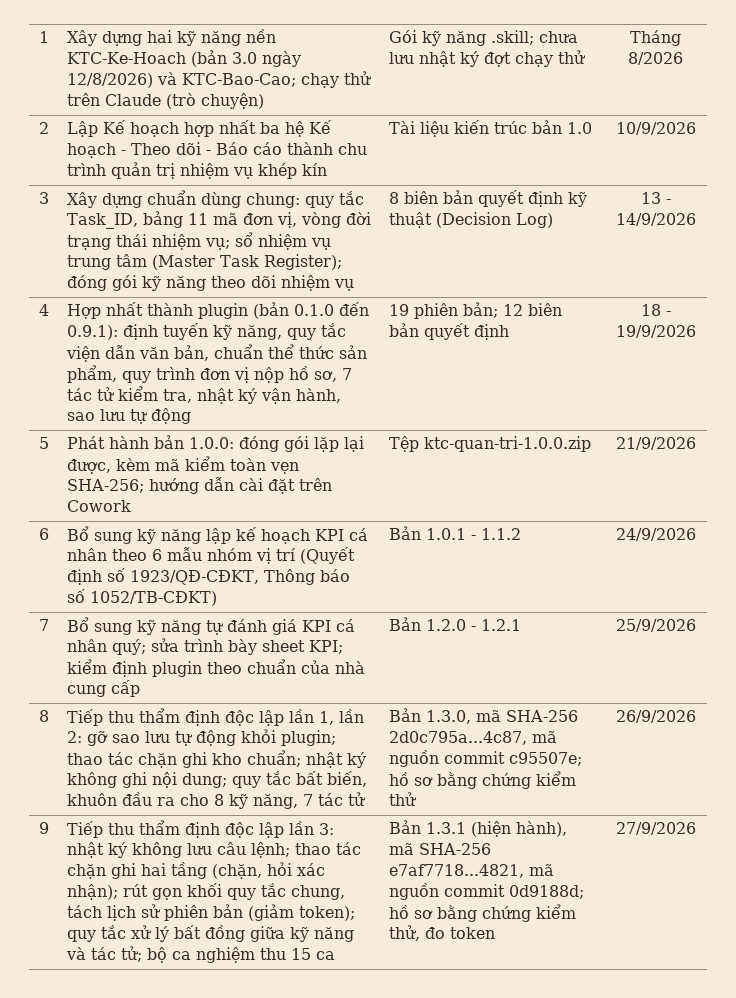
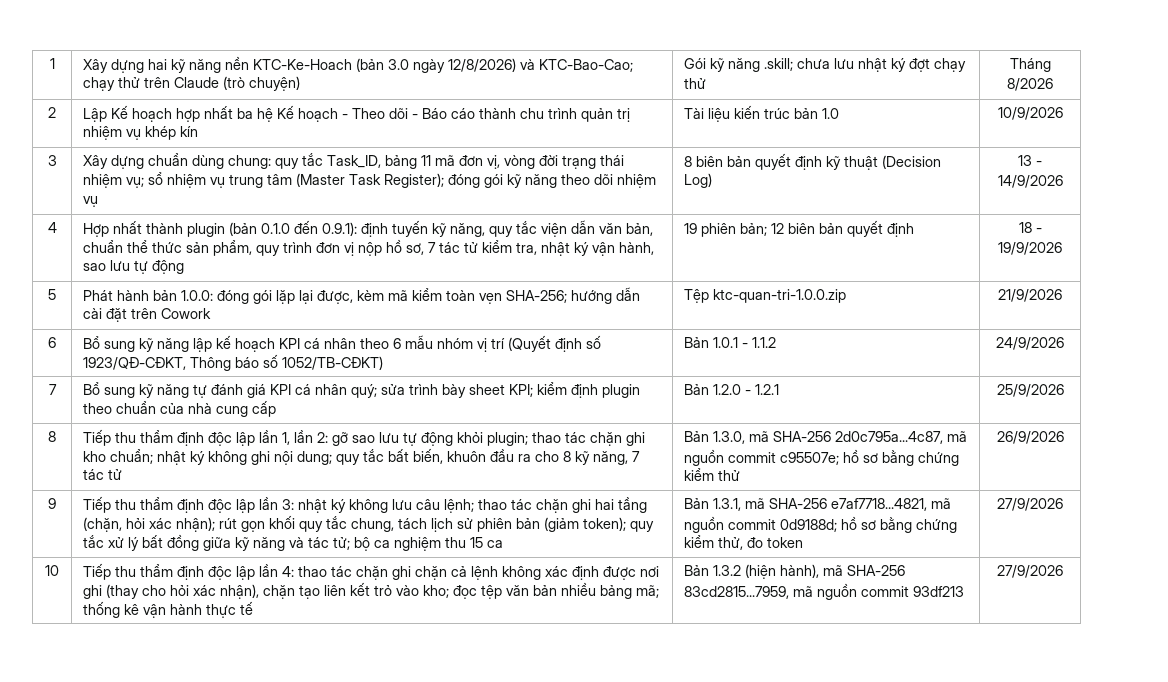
[426,821,568,837] 1.3.1 (hiện hành), -> [713,498,742,511] 1.3.1,
(696, 828) none -> [45,565,59,576] [83,563,660,580] [83,582,660,599] [83,601,254,618] [684,564,906,579] [684,583,965,600] [997,565,1063,578] // 10 | Tiếp thu thẩm định độc lập lần 4: thao tác chặn ghi chặn cả lệnh không xác định được nơi ghi (thay cho hỏi xác nhận), chặn tạo liên kết trỏ vào kho; đọc tệp văn bản nhiều bảng mã; thống kê vận hành thực tế | Bản 1.3.2 (hiện hành), mã SHA-256 83cd2815...7959, mã nguồn commit 93df213 | 27/9/2026

